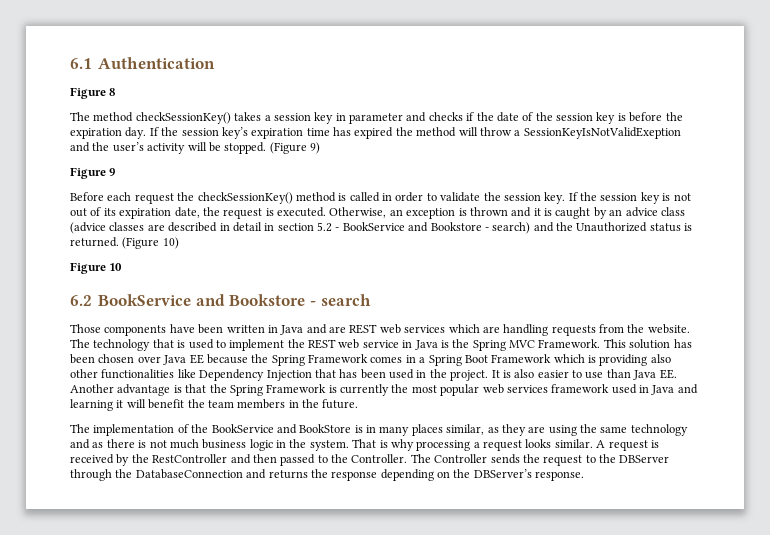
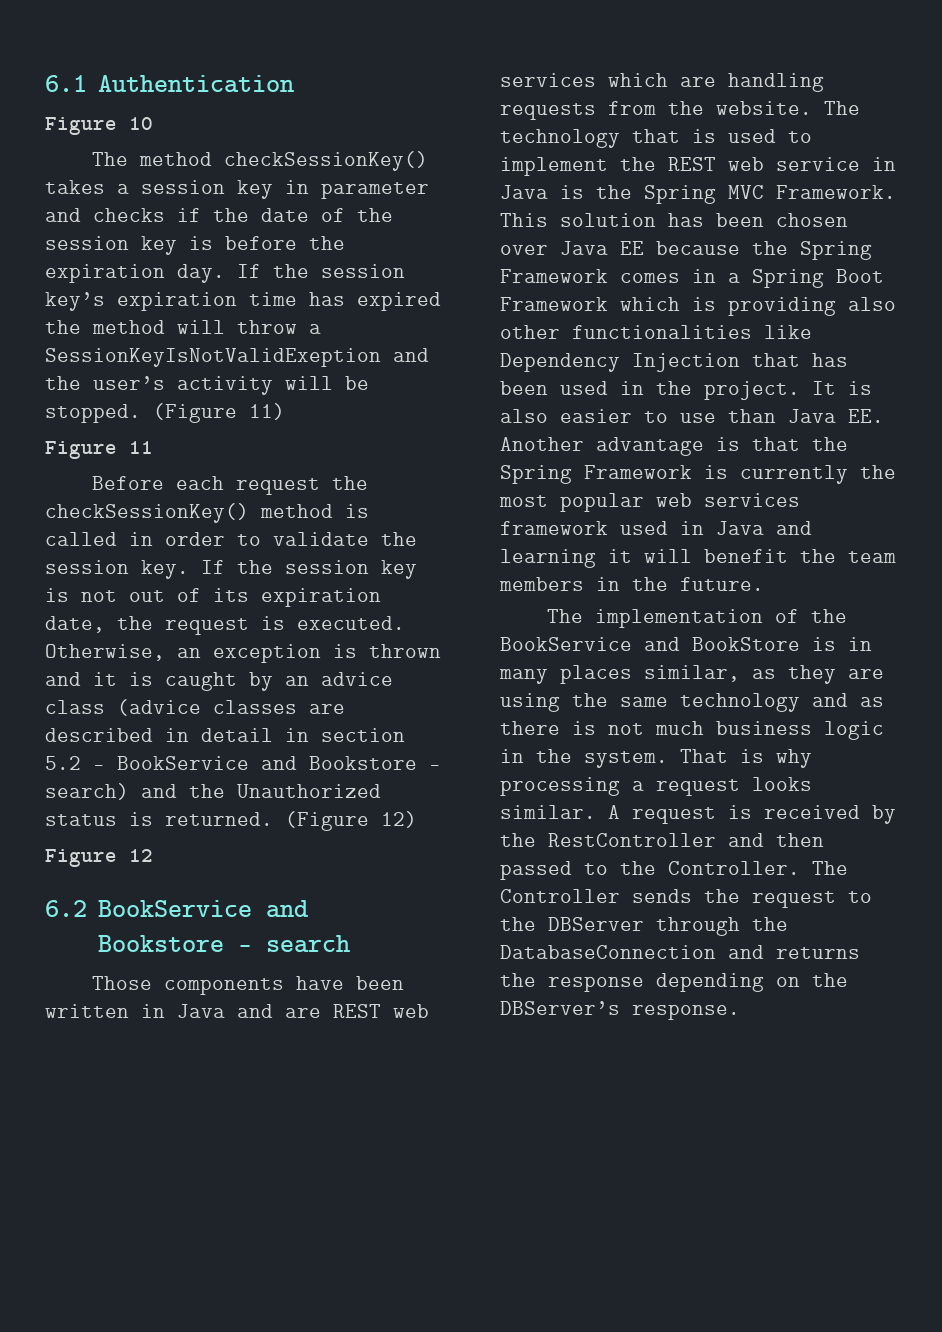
[109,88,116,96] 8 -> [129,117,153,130] 10
[310,142,320,154] [70,167,116,179] 9) // Figure 9 -> [249,403,285,420] [45,441,153,459] 11) // Figure 11
[162,237,179,249] [70,262,123,274] 10) // Figure 10 -> [381,811,417,828] [45,849,153,867] 12) // Figure 12

